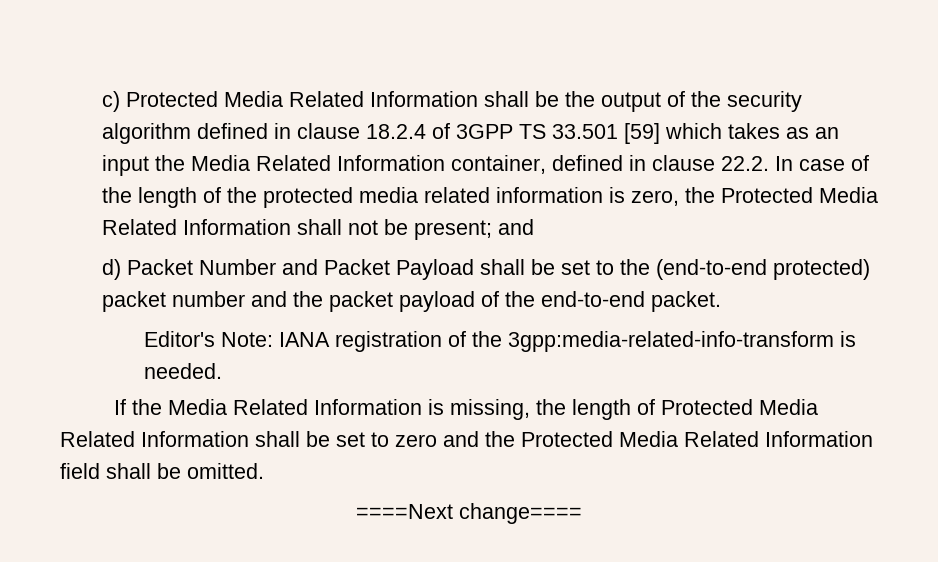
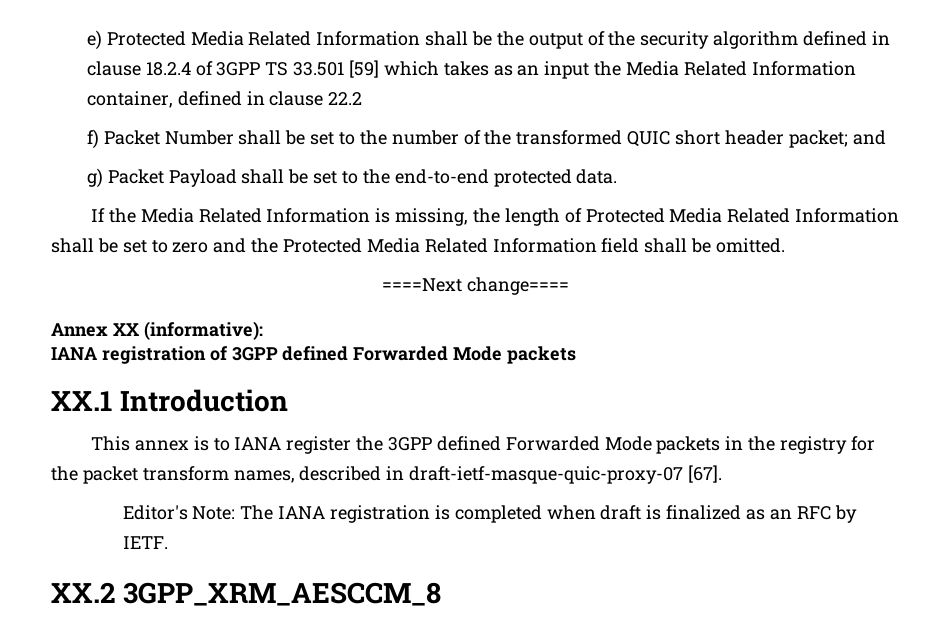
[101,91,120,112] c) -> [86,30,102,50] e)
[720,155,869,171] [101,187,878,208] [101,219,534,240] [101,259,318,280] 22.2. In case of the length of the protected media related information is zero, the Protected Media Related Information shall not be present; and // d) Packet Number and -> [328,92,363,105] [86,129,886,149] [86,168,103,188] 22.2 // f) Packet Number shall be set to the number of the transformed QUIC short header packet; and // g)
[655,259,870,280] [101,291,721,312] [143,331,856,352] [143,363,222,379] (end-to-end protected) packet number and the packet payload of the end-to-end packet. // Editor's Note: IANA registration of the 3gpp:media-related-info-transform is needed. -> [394,169,618,187] end-to-end protected data.
(582, 513) none -> [51,321,263,340] [51,346,577,364] [51,389,288,412] [90,436,875,454] [51,465,723,484] [122,505,857,523] [122,536,168,549] [51,582,441,606] // Annex XX (informative): // IANA registration of 3GPP defined Forwarded Mode packets // XX.1 Introduction // This annex is to IANA register the 3GPP defined Forwarded Mode packets in the registry for the packet transform names, described in draft-ietf-masque-quic-proxy-07 [67]. // Editor's Note: The IANA registration is completed when draft is finalized as an RFC by IETF. // XX.2 3GPP_XRM_AESCCM_8

